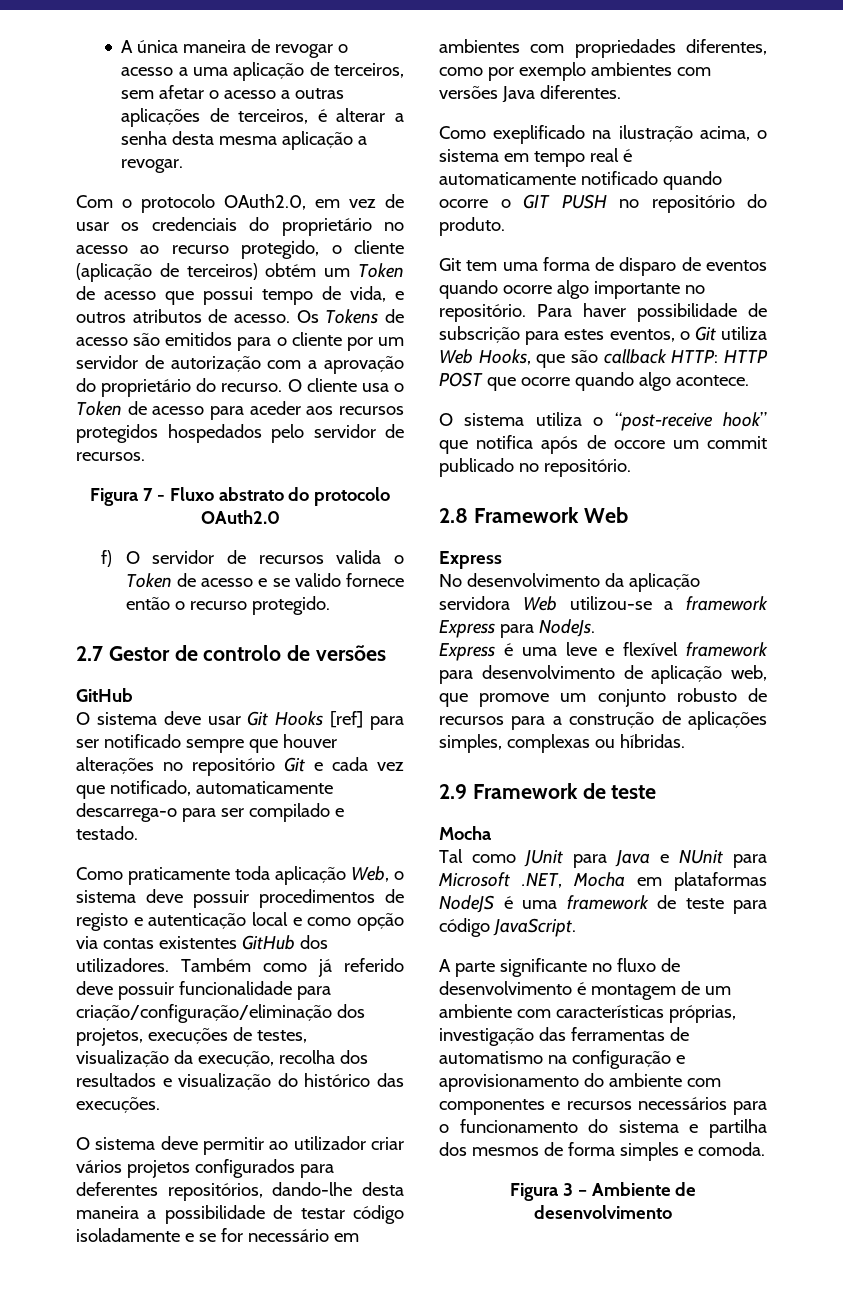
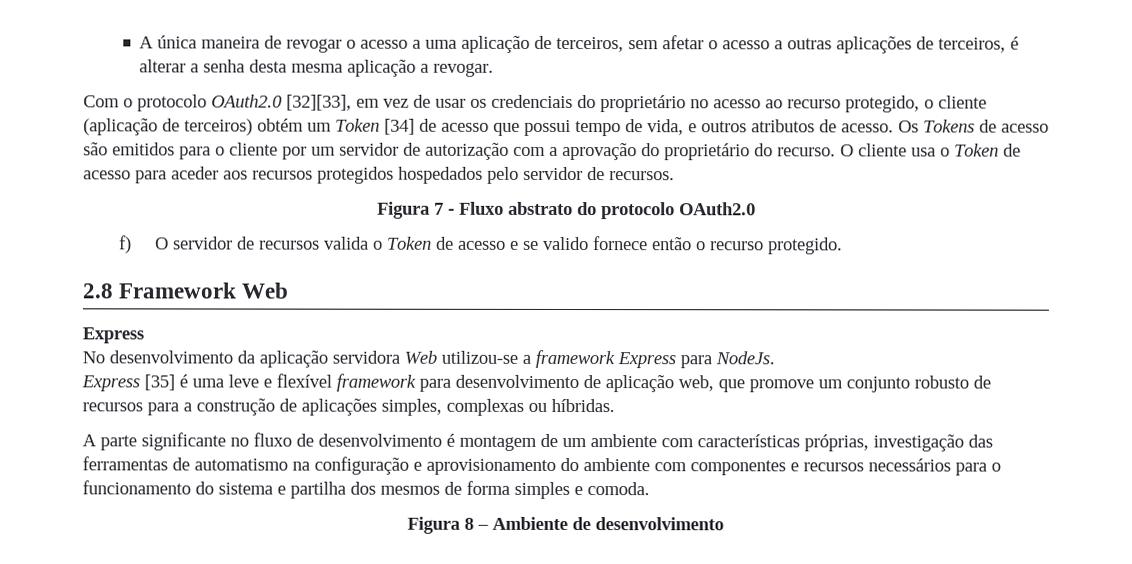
[224,194,306,210] OAuth2.0, -> [211,94,352,111] OAuth2.0 [32][33],
(405, 270) none -> [384,118,415,135] [34]
[76,645,387,661] [76,688,133,702] [76,711,404,730] [76,734,337,753] [76,757,404,776] [76,780,333,799] [76,803,344,822] [76,826,138,840] [76,866,404,885] [76,889,404,908] [76,912,404,931] [76,935,328,950] [76,958,404,977] [76,981,331,1000] [76,1004,365,1023] [76,1027,307,1046] [76,1050,368,1067] [76,1073,404,1090] [76,1097,160,1113] [76,1136,404,1155] [76,1159,334,1178] [76,1182,404,1201] [76,1205,404,1224] [76,1228,359,1242] [439,39,767,58] [439,62,711,81] [439,85,621,103] [439,125,767,144] [439,148,632,167] [439,171,722,190] [439,194,767,213] [439,217,505,236] [439,257,767,276] [439,280,705,299] [439,303,767,322] [439,326,767,345] [439,349,768,368] [439,372,749,391] [439,412,767,431] [439,435,767,454] [439,458,631,477] // 2.7 Gestor de controlo de versões // GitHub // O sistema deve usar Git Hooks [ref] para ser notificado sempre que houver alterações no repositório Git e cada vez que notificado, automaticamente descarrega-o para ser compilado e testado. // Como praticamente toda aplicação Web, o sistema deve possuir procedimentos de registo e autenticação local e como opção via contas existentes GitHub dos utilizadores. Também como já referido deve possuir funcionalidade para criação/configuração/eliminação dos projetos, execuções de testes, visualização da execução, recolha dos resultados e visualização do histórico das execuções. // O sistema deve permitir ao utilizador criar vários projetos configurados para deferentes repositórios, dando-lhe desta maneira a possibilidade de testar código isoladamente e se for necessário em ambientes com propriedades diferentes, como por exemplo ambientes com versões Java diferentes. // Como exeplificado na ilustração acima, o sistema em tempo real é automaticamente notificado quando ocorre o GIT PUSH no repositório do produto. // Git tem uma forma de disparo de eventos quando ocorre algo importante no repositório. Para haver possibilidade de subscrição para estes eventos, o Git utiliza Web Hooks, que são callback HTTP: HTTP POST que ocorre quando algo acontece. // O sistema utiliza o “post-receive hook” que notifica após de occore um commit publicado no repositório. -> (844, 246) none
(495, 652) none -> [144,374,175,391] [35]
[439,783,657,799] [439,826,491,840] [439,849,767,868] [438,872,767,891] [439,895,767,914] [439,918,576,937] // 2.9 Framework de teste // Mocha // Tal como JUnit para Java e NUnit para Microsoft .NET, Mocha em plataformas NodeJS é uma framework de teste para código JavaScript. -> (615, 405) none
[562,1183,573,1196] 3 -> [464,517,474,530] 8

